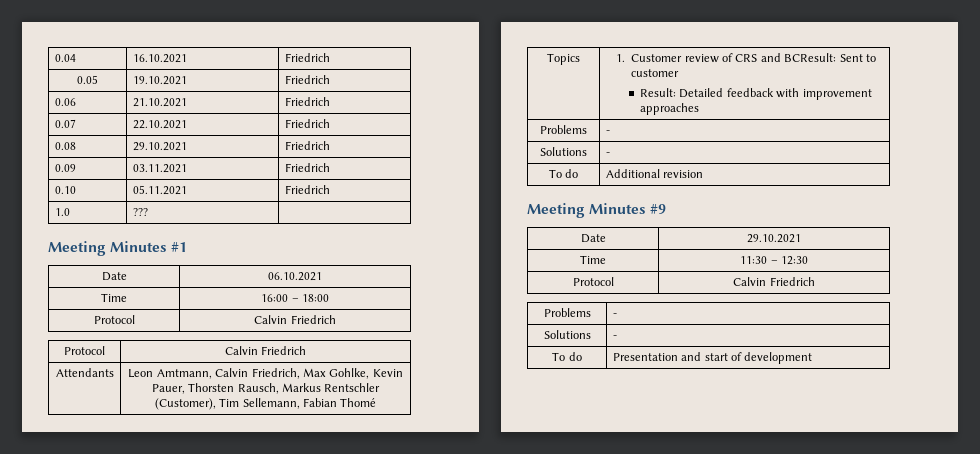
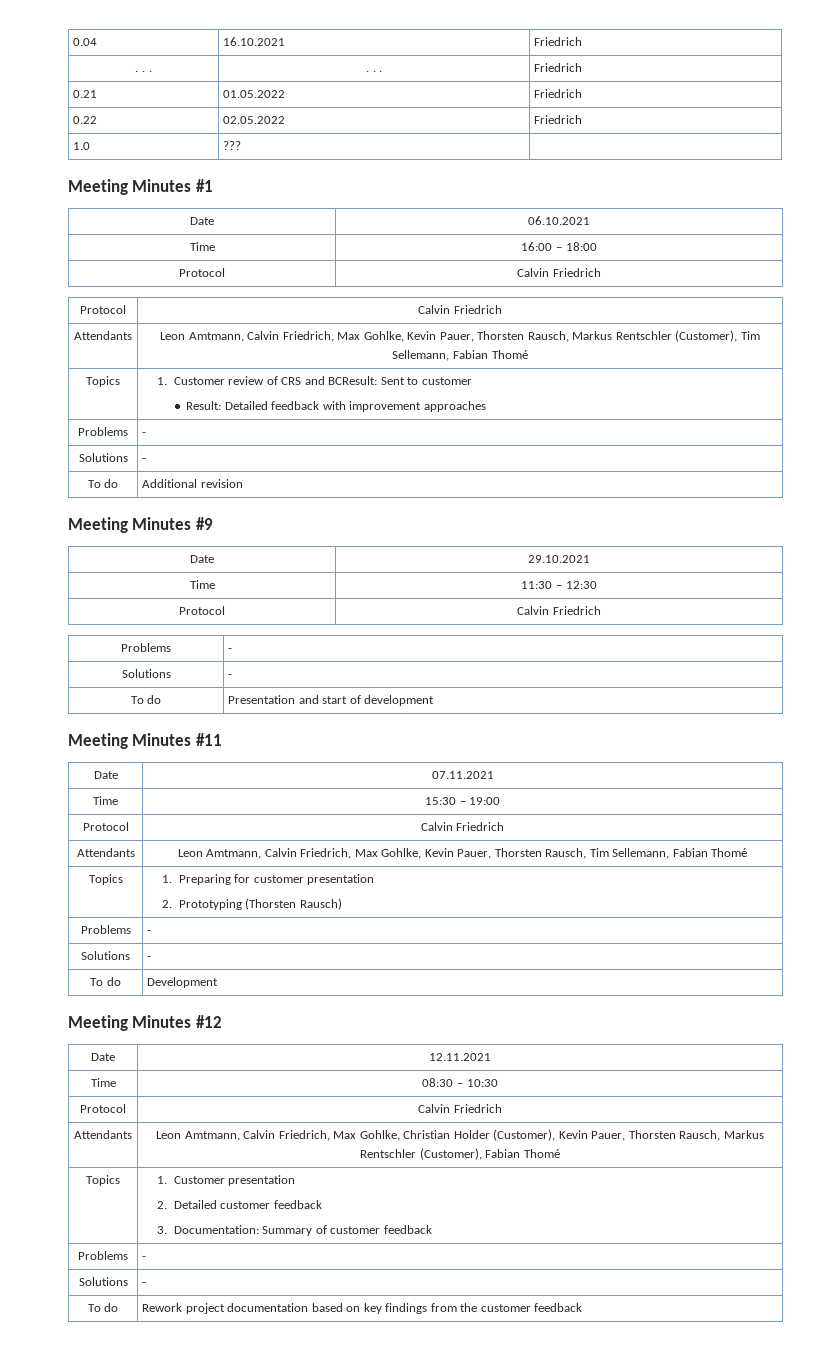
[77,75,98,84] [132,76,187,85] [284,75,330,84] [54,98,76,106] [132,98,187,107] [284,97,330,106] [54,119,76,128] [132,120,187,129] [284,119,330,128] [54,142,76,150] [132,142,187,151] [284,141,330,150] [54,164,76,172] [132,164,187,173] [284,163,330,172] [54,186,76,194] [132,185,187,195] 0.05 | 19.10.2021 | Friedrich // 0.06 | 21.10.2021 | Friedrich // 0.07 | 22.10.2021 | Friedrich // 0.08 | 29.10.2021 | Friedrich // 0.09 | 03.11.2021 | Friedrich // 0.10 | 05.11.2021 -> [135,70,152,72] [365,70,383,72] [534,63,583,72] [73,90,98,98] [223,90,286,98] [534,89,583,98] [73,116,98,124] [223,116,286,124] . . . | . . . | Friedrich // 0.21 | 01.05.2022 | Friedrich // 0.22 | 02.05.2022
(813, 358) none -> [68,733,222,749] [93,771,118,779] [431,771,494,779] [93,796,118,805] [424,797,501,805] [82,822,129,831] [420,822,505,831] [76,848,135,857] [177,848,748,859] [88,874,123,885] [162,874,375,885] [162,898,342,910] [80,925,131,934] [147,930,152,934] [81,951,130,960] [147,956,152,960] [90,977,121,986] [147,977,219,988] [68,1015,222,1031] [91,1053,115,1061] [429,1053,491,1061] [90,1078,116,1087] [422,1078,498,1087] [80,1104,126,1113] [418,1104,502,1113] [74,1130,132,1139] [156,1129,764,1141] [360,1148,560,1160] [86,1175,120,1186] [157,1175,296,1186] [157,1200,322,1209] [157,1225,432,1236] [78,1251,128,1260] [142,1256,147,1260] [78,1277,128,1286] [142,1282,147,1286] [87,1303,119,1312] [142,1303,583,1314] // Meeting Minutes #11 // Date | 07.11.2021 // Time | 15:30 – 19:00 // Protocol | Calvin Friedrich // Attendants | Leon Amtmann, Calvin Friedrich, Max Gohlke, Kevin Pauer, Thorsten Rausch, Tim Sellemann, Fabian Thomé // Topics | 1. Preparing for customer presentation // 2. Prototyping (Thorsten Rausch) // Problems | - // Solutions | - // To do | Development // Meeting Minutes #12 // Date | 12.11.2021 // Time | 08:30 – 10:30 // Protocol | Calvin Friedrich // Attendants | Leon Amtmann, Calvin Friedrich, Max Gohlke, Christian Holder (Customer), Kevin Pauer, Thorsten Rausch, Markus Rentschler (Customer), Fabian Thomé // Topics | 1. Customer presentation // 2. Detailed customer feedback // 3. Documentation: Summary of customer feedback // Problems | - // Solutions | - // To do | Rework project documentation based on key findings from the customer feedback

